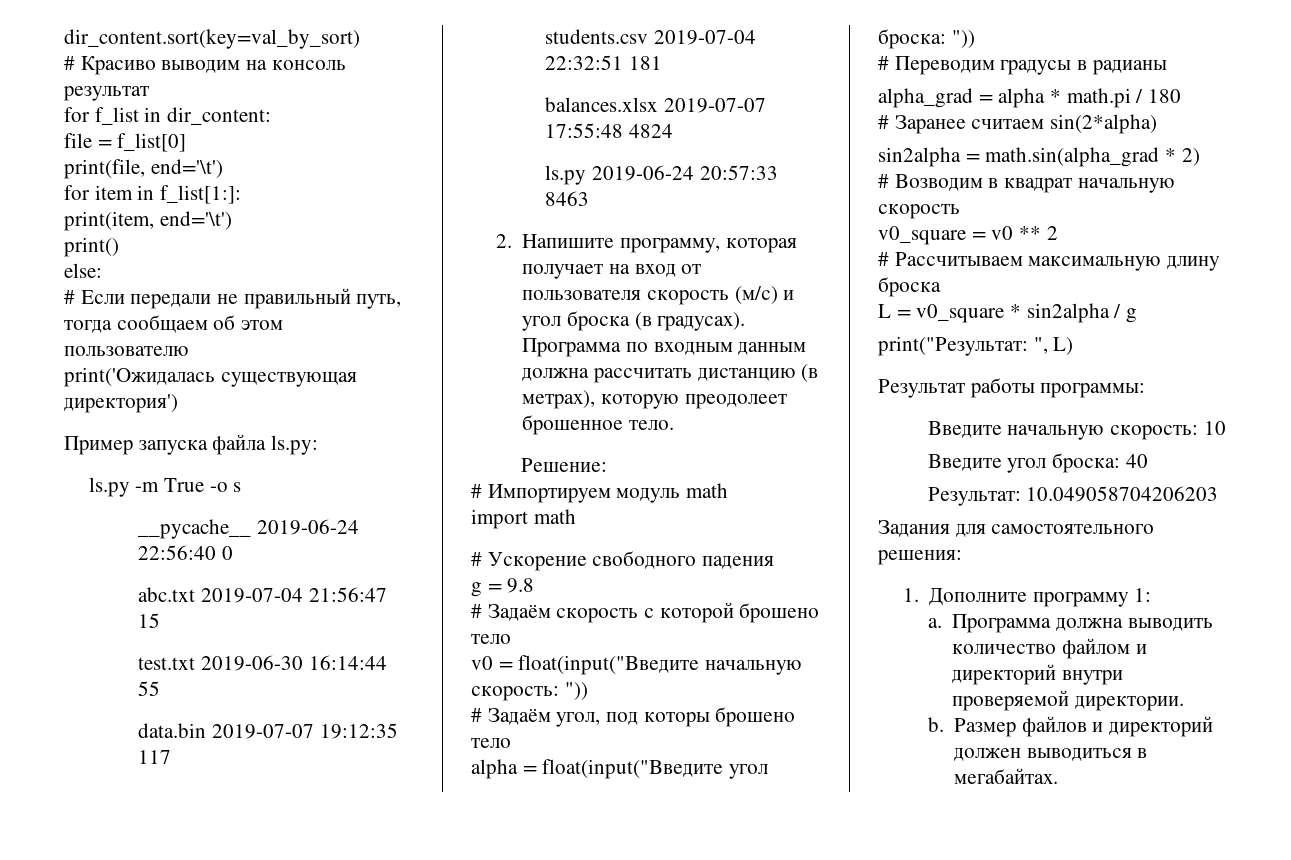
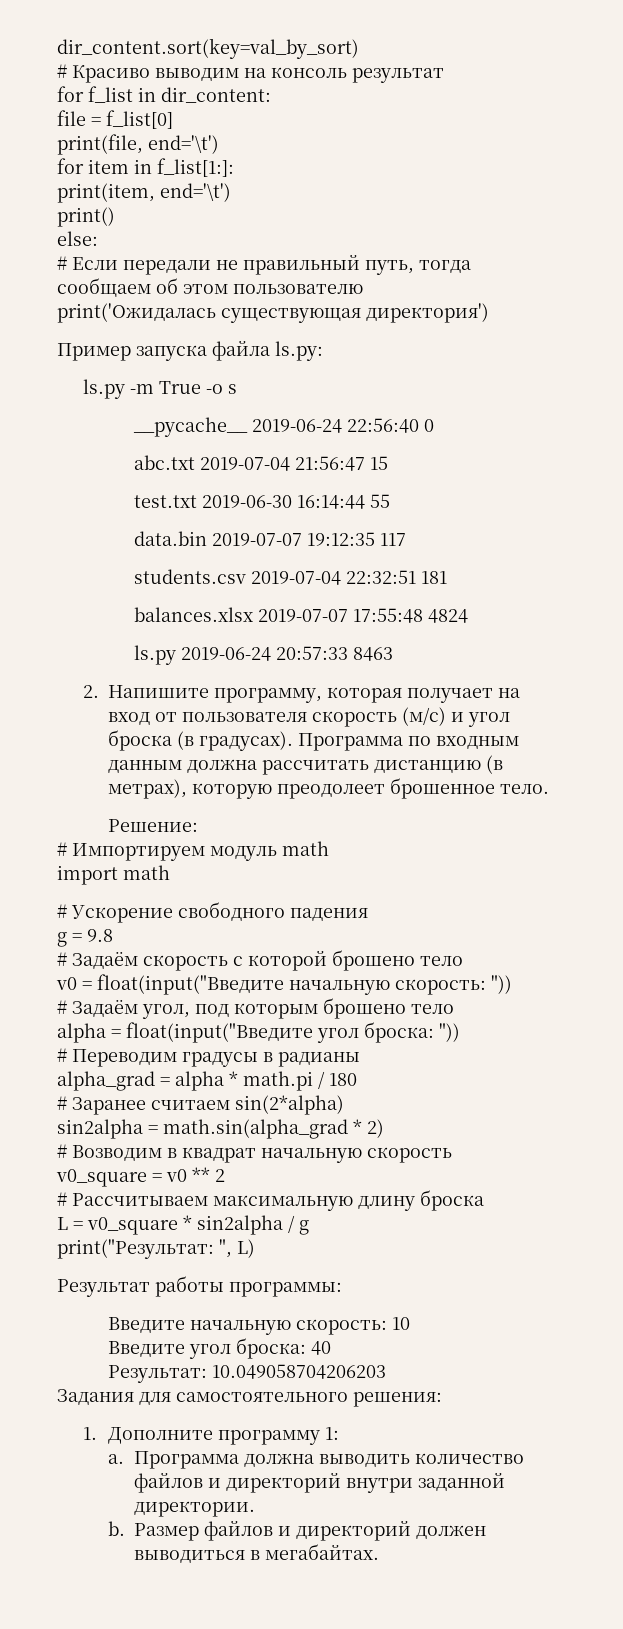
[643,712,710,727] которы -> [234,1003,318,1019] которым
[1061,638,1130,659] файлом -> [133,1473,203,1493] файлов
[952,690,1070,711] проверяемой -> [417,1473,505,1491] заданной

